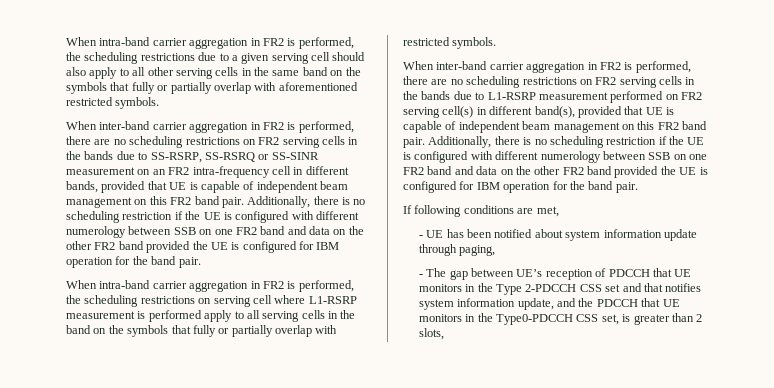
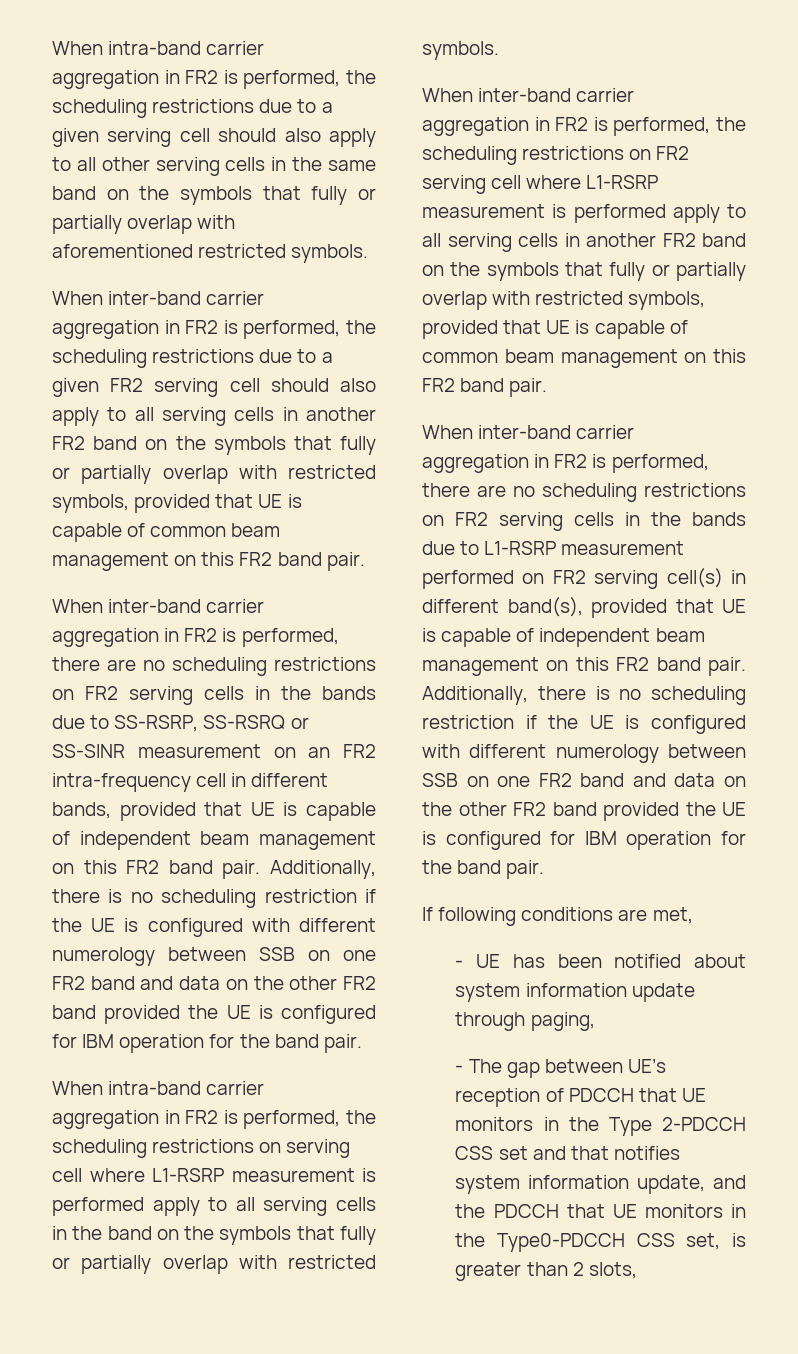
(160, 103) none -> [52,291,265,305] [52,320,376,339] [52,349,333,368] [52,378,377,397] [52,407,377,426] [52,436,376,455] [52,465,376,484] [52,494,302,513] [52,523,281,542] [52,552,365,571] // When inter-band carrier aggregation in FR2 is performed, the scheduling restrictions due to a given FR2 serving cell should also apply to all serving cells in another FR2 band on the symbols that fully or partially overlap with restricted symbols, provided that UE is capable of common beam management on this FR2 band pair.
(497, 43) none -> [422,88,635,102] [422,117,746,136] [422,146,690,165] [422,175,659,194] [422,204,746,223] [422,233,746,252] [422,262,746,281] [422,291,706,310] [422,320,688,339] [422,349,746,368] [422,378,548,397] // When inter-band carrier aggregation in FR2 is performed, the scheduling restrictions on FR2 serving cell where L1-RSRP measurement is performed apply to all serving cells in another FR2 band on the symbols that fully or partially overlap with restricted symbols, provided that UE is capable of common beam management on this FR2 band pair.

